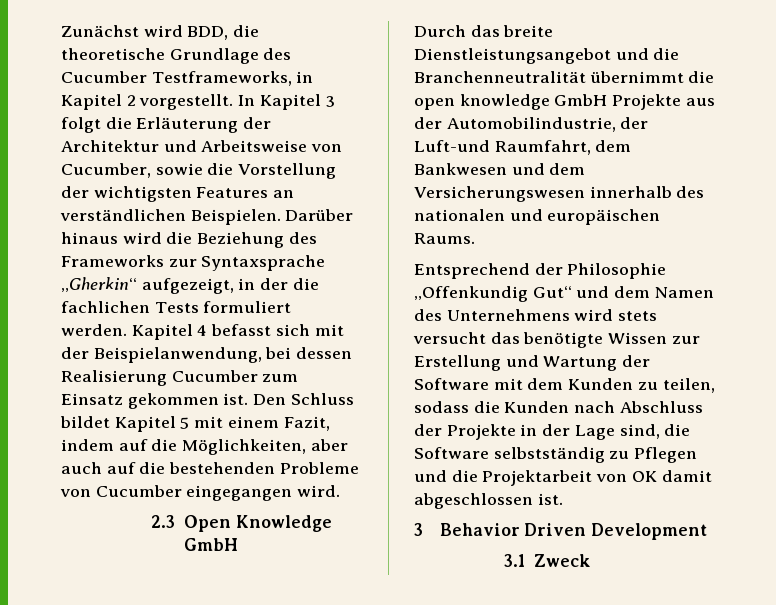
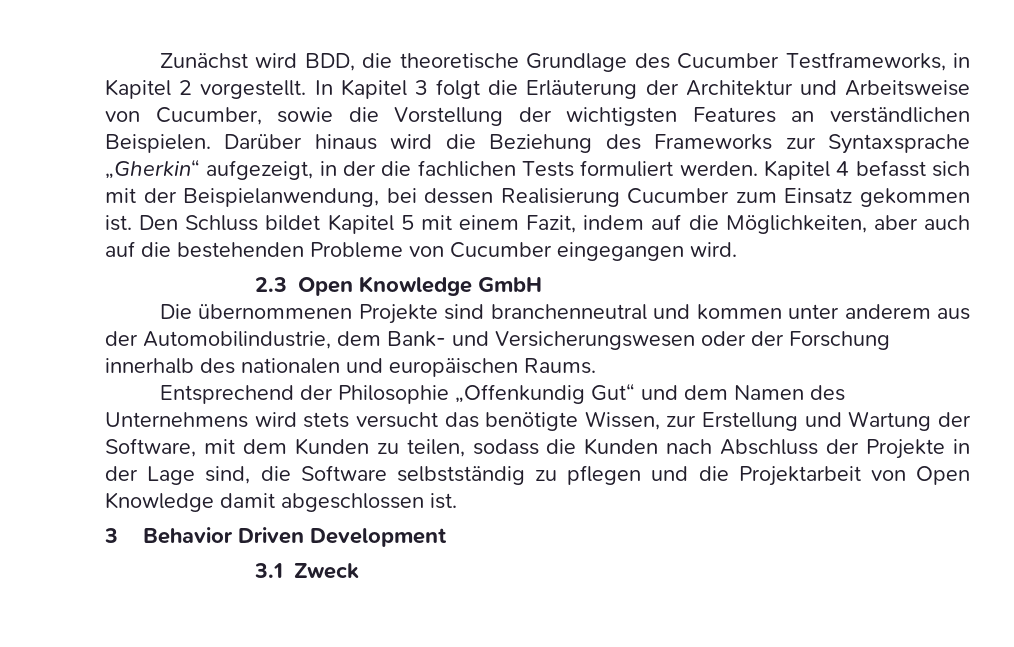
[414,25,554,37] [414,48,680,64] [414,71,715,83] [414,94,715,110] [414,117,649,132] [414,140,632,155] [414,163,586,175] [414,186,585,202] Durch das breite Dienstleistungsangebot und die Branchenneutralität übernimmt die open knowledge GmbH Projekte aus der Automobilindustrie, der Luft-und Raumfahrt, dem Bankwesen und dem Versicherungswesen -> [159,304,970,324] [105,331,890,350] Die übernommenen Projekte sind branchenneutral und kommen unter anderem aus der Automobilindustrie, dem Bank- und Versicherungswesen oder der Forschung
[608,332,668,344] Wissen -> [584,411,660,430] Wissen,
[414,378,489,390] Software -> [105,438,196,457] Software,
[634,447,698,463] Pflegen -> [567,465,642,485] pflegen
[631,471,657,482] OK -> [915,466,970,485] [105,492,214,512] Open Knowledge

